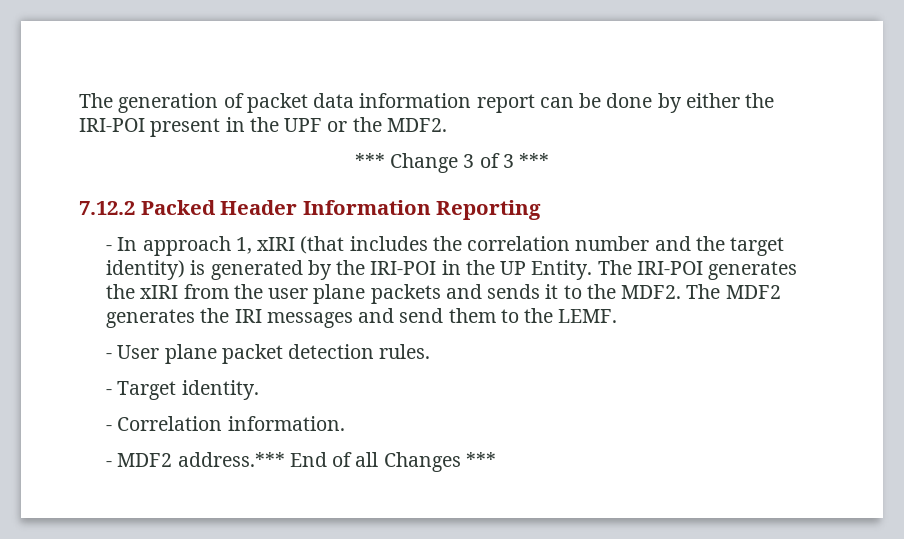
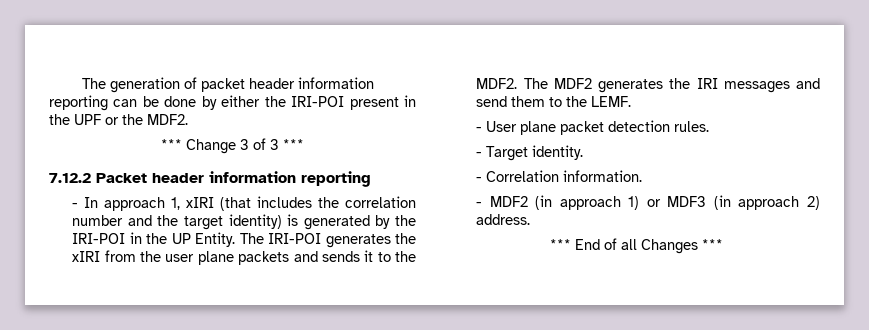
[313,93,535,113] data information report -> [248,77,374,89] [49,95,108,111] header information reporting
[140,200,542,220] Packed Header Information Reporting -> [96,171,371,187] Packet header information reporting
[177,452,285,467] address.*** -> [535,195,820,210] [476,214,531,225] [550,239,571,250] (in approach 1) or MDF3 (in approach 2) address. // ***

